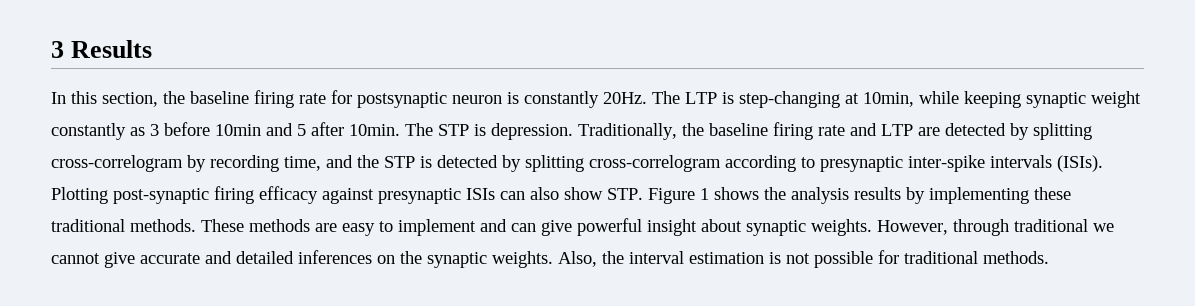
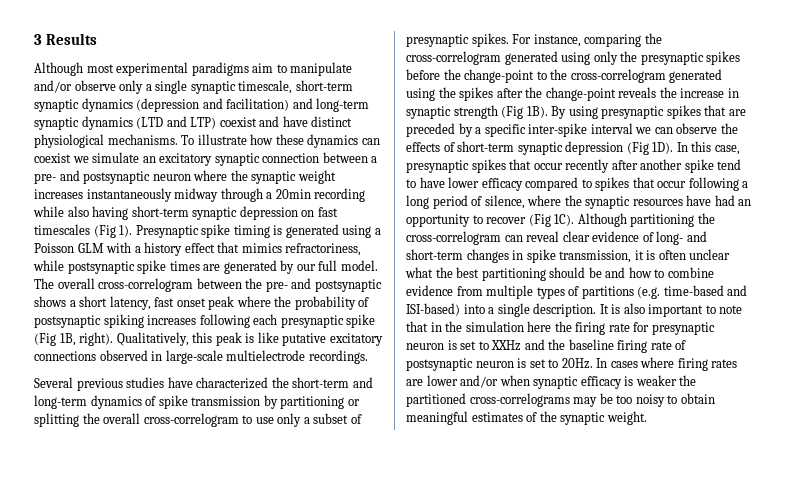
[51,90,352,108] In this section, the baseline firing rate for -> [34,62,353,76] [34,80,353,94] [34,98,370,112] [34,116,353,130] [34,134,380,148] [34,152,378,166] [34,170,336,184] [34,188,366,202] [33,206,338,220] [34,224,381,238] [34,242,362,256] [33,260,378,274] [34,278,382,292] [34,296,370,310] [34,314,376,328] [34,332,383,346] [34,350,368,364] [34,377,373,391] [34,395,360,409] [34,413,362,427] [406,33,662,47] [406,51,741,65] [406,69,723,83] [406,87,739,101] [406,105,746,119] [406,123,738,137] [406,141,740,155] [406,159,742,173] [406,177,749,191] [406,195,752,209] [406,213,715,227] [406,231,707,245] [406,249,731,263] [405,267,714,281] [406,285,748,299] [406,303,743,317] [406,321,715,335] [406,339,687,353] Although most experimental paradigms aim to manipulate and/or observe only a single synaptic timescale, short-term synaptic dynamics (depression and facilitation) and long-term synaptic dynamics (LTD and LTP) coexist and have distinct physiological mechanisms. To illustrate how these dynamics can coexist we simulate an excitatory synaptic connection between a pre- and postsynaptic neuron where the synaptic weight increases instantaneously midway through a 20min recording while also having short-term synaptic depression on fast timescales (Fig 1). Presynaptic spike timing is generated using a Poisson GLM with a history effect that mimics refractoriness, while postsynaptic spike times are generated by our full model. The overall cross-correlogram between the pre- and postsynaptic shows a short latency, fast onset peak where the probability of postsynaptic spiking increases following each presynaptic spike (Fig 1B, right). Qualitatively, this peak is like putative excitatory connections observed in large-scale multielectrode recordings. // Several previous studies have characterized the short-term and long-term dynamics of spike transmission by partitioning or splitting the overall cross-correlogram to use only a subset of presynaptic spikes. For instance, comparing the cross-correlogram generated using only the presynaptic spikes before the change-point to the cross-correlogram generated using the spikes after the change-point reveals the increase in synaptic strength (Fig 1B). By using presynaptic spikes that are preceded by a specific inter-spike interval we can observe the effects of short-term synaptic depression (Fig 1D). In this case, presynaptic spikes that occur recently after another spike tend to have lower efficacy compared to spikes that occur following a long period of silence, where the synaptic resources have had an opportunity to recover (Fig 1C). Although partitioning the cross-correlogram can reveal clear evidence of long- and short-term changes in spike transmission, it is often unclear what the best partitioning should be and how to combine evidence from multiple types of partitions (e.g. time-based and ISI-based) into a single description. It is also important to note that in the simulation here the firing rate for presynaptic neuron is set to XXHz and the baseline firing rate of
[524,91,1141,108] [51,122,1092,140] [51,155,1103,172] [51,186,1071,204] [51,218,1114,236] [51,250,1049,268] constantly 20Hz. The LTP is step-changing at 10min, while keeping synaptic weight constantly as 3 before 10min and 5 after 10min. The STP is depression. Traditionally, the baseline firing rate and LTP are detected by splitting cross-correlogram by recording time, and the STP is detected by splitting cross-correlogram according to presynaptic inter-spike intervals (ISIs). Plotting post-synaptic firing efficacy against presynaptic ISIs can also show STP. Figure 1 shows the analysis results by implementing these traditional methods. These methods are easy to implement and can give powerful insight about synaptic weights. However, through traditional we cannot give accurate and detailed inferences on the synaptic weights. Also, the interval estimation is not possible for traditional methods. -> [529,357,738,371] [406,375,697,389] [406,393,715,407] [406,411,647,425] set to 20Hz. In cases where firing rates are lower and/or when synaptic efficacy is weaker the partitioned cross-correlograms may be too noisy to obtain meaningful estimates of the synaptic weight.

